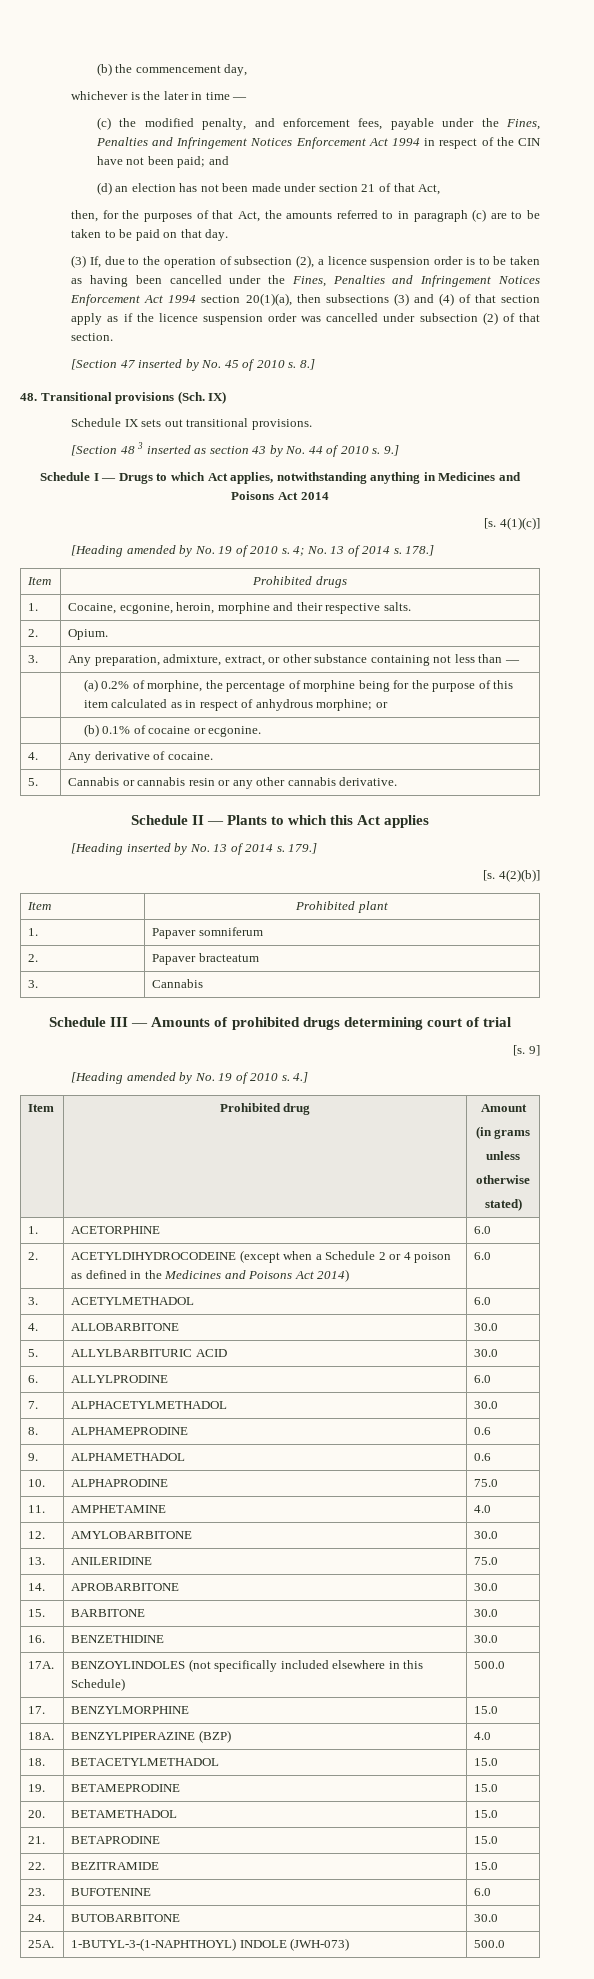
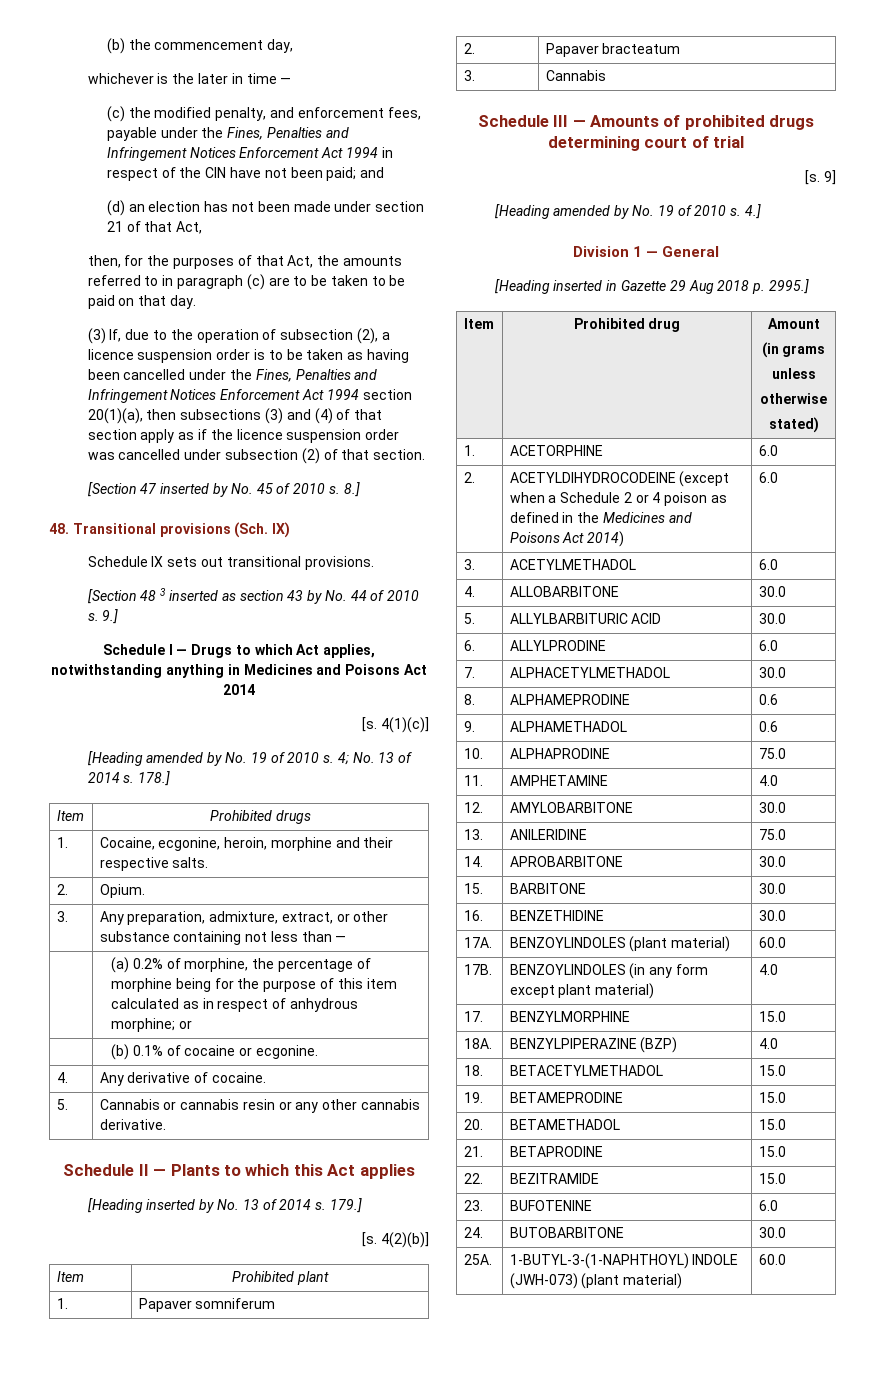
(309, 1077) none -> [572,246,720,257] [494,279,809,294] // Division 1 — General // [Heading inserted in Gazette 29 Aug 2018 p. 2995.]
[188,1659,424,1672] [71,1678,126,1691] [474,1661,506,1669] (not specifically included elsewhere in this Schedule) | 500.0 -> [629,936,731,952] [758,937,786,948] [463,964,492,975] [509,963,708,979] [509,983,655,999] [758,964,778,975] (plant material) | 60.0 // 17B. | BENZOYLINDOLES (in any form except plant material) | 4.0
[474,1940,506,1948] | 500.0 -> [581,1273,683,1289] [758,1254,786,1265] (plant material) | 60.0

